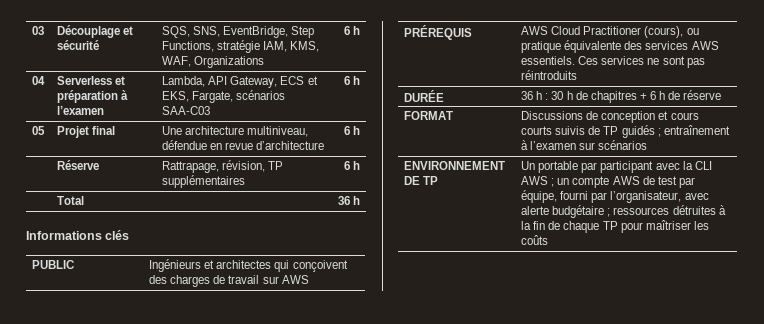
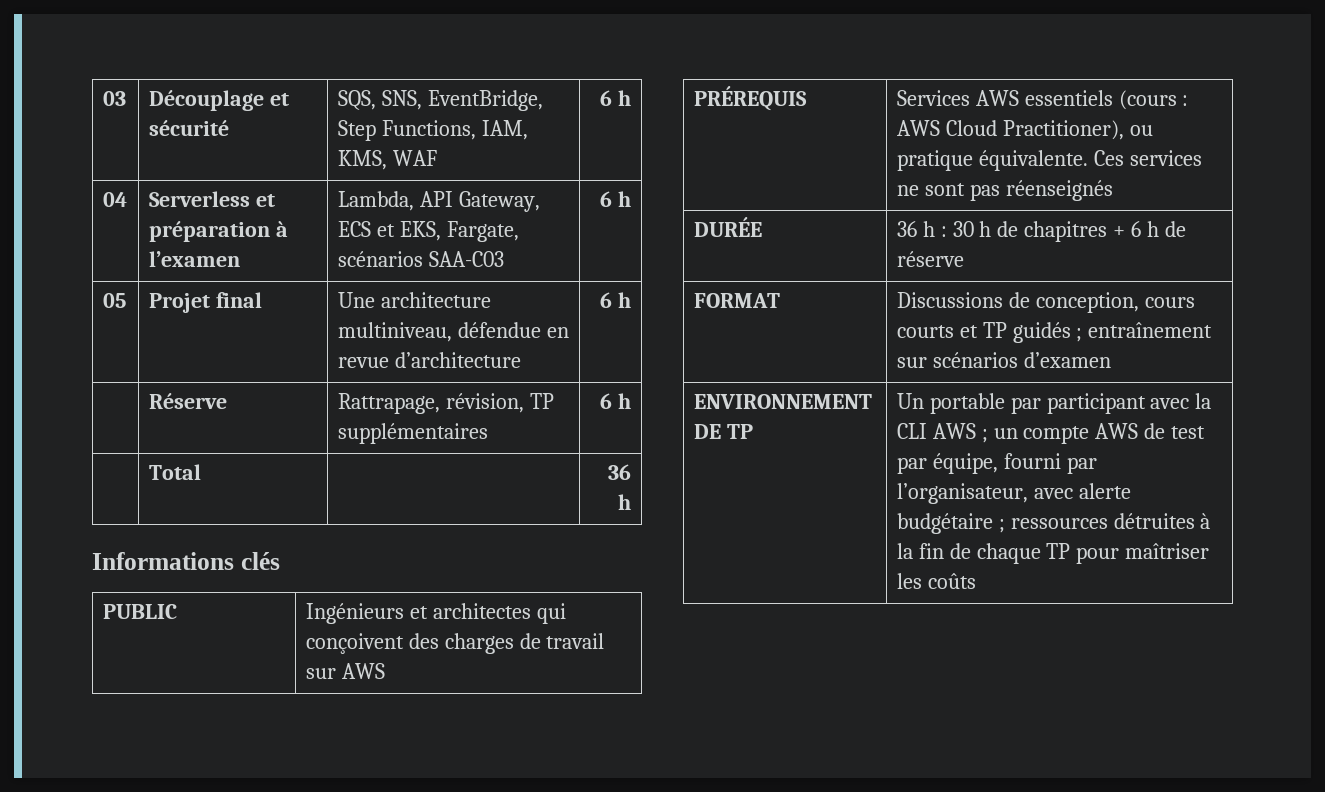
[217,40,261,53] stratégie -> (476, 130) none
[162,56,265,68] WAF, Organizations -> [392,150,437,166] WAF
[521,26,699,38] [521,40,719,53] [521,56,576,65] AWS Cloud Practitioner (cours), ou pratique équivalente des services AWS essentiels. -> [896,90,1189,110] [896,120,1153,140] [896,150,1088,171] Services AWS essentiels (cours : AWS Cloud Practitioner), ou pratique équivalente.
[521,70,578,80] réintroduits -> [1005,180,1113,201] réenseignés
[601,111,699,123] [521,126,601,135] conception et cours courts suivis de -> [1035,292,1195,313] [896,325,978,338] conception, cours courts et
[521,140,577,150] à l’examen -> (1213, 330) none
(648, 145) none -> [1023,352,1111,368] d’examen

